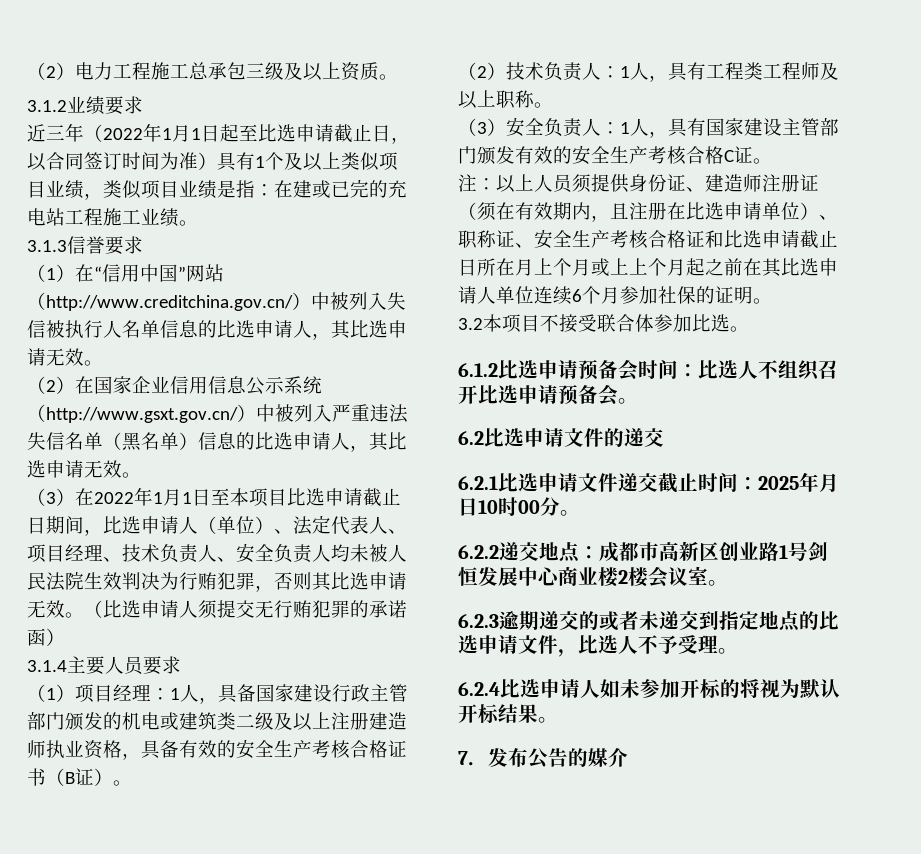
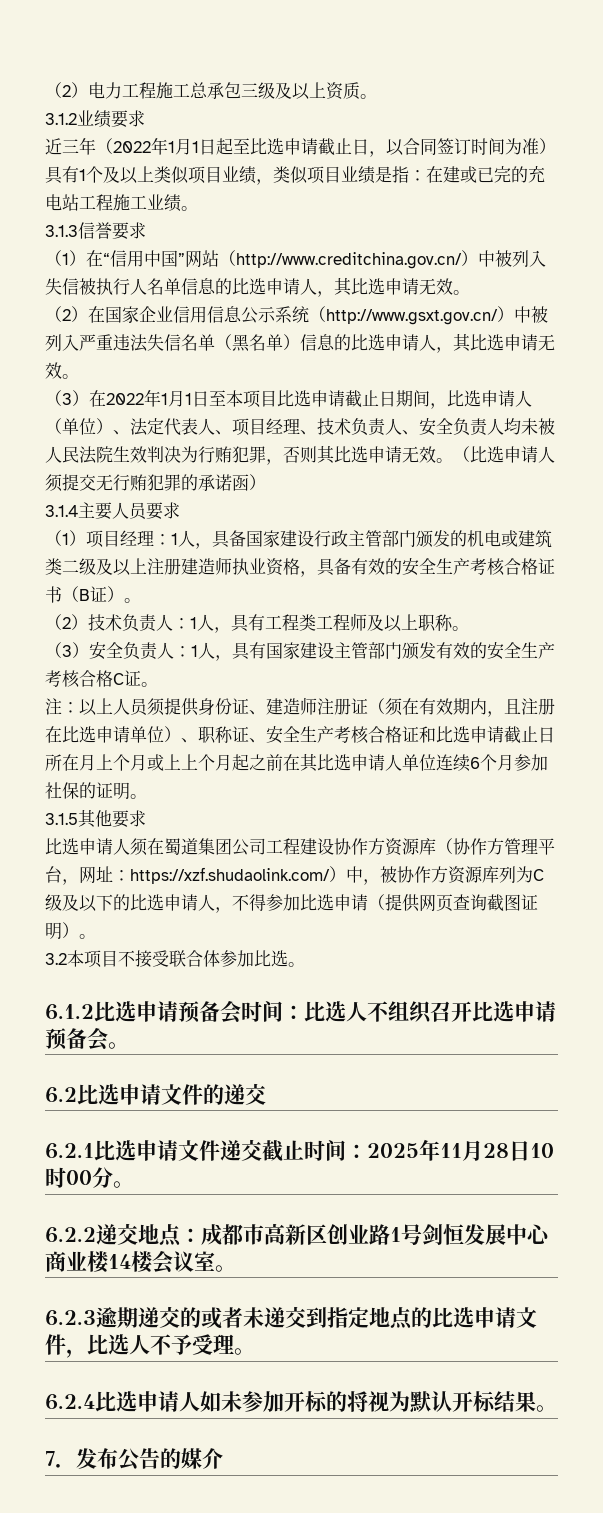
(772, 301) none -> [45,809,146,828] [45,838,555,856] [45,866,544,885] [45,894,538,913] [45,922,96,940] // 3.1.5其他要求 // 比选申请人须在蜀道集团公司工程建设协作方资源库（协作方管理平台，网址：https://xzf.shudaolink.com/）中，被协作方资源库列为C级及以下的比选申请人，不得参加比选申请（提供网页查询截图证明）。
[819,473,839,493] 月 -> [440,1140,509,1161] 11月28
[618,570,628,584] 2 -> [108,1254,131,1269] 14

